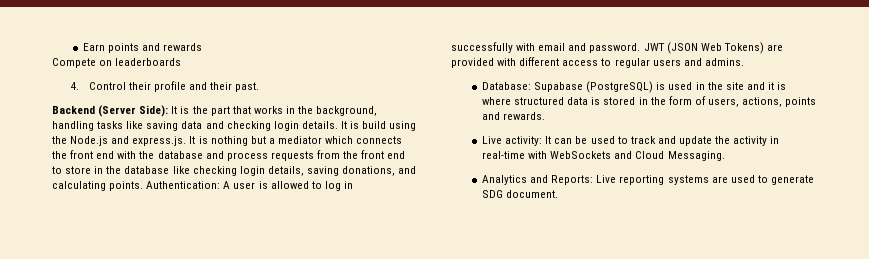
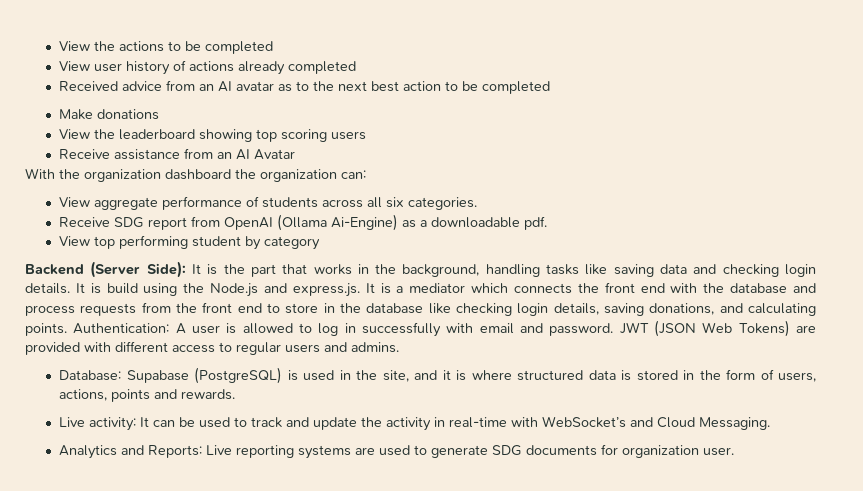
[83,43,203,53] [52,58,182,68] [70,81,260,92] Earn points and rewards // Compete on leaderboards // 4. Control their profile and their past. -> [59,41,274,54] [59,60,357,75] [59,80,551,94] [59,109,160,120] [59,129,367,142] [59,148,296,160] [25,168,366,182] [59,196,478,210] [59,214,548,231] [59,235,321,250] View the actions to be completed // View user history of actions already completed // Received advice from an AI avatar as to the next best action to be completed // Make donations // View the leaderboard showing top scoring users // Receive assistance from an AI Avatar // With the organization dashboard the organization can: // View aggregate performance of students across all six categories. // Receive SDG report from OpenAI (Ollama Ai-Engine) as a downloadable pdf. // View top performing student by category
[210,136,266,146] nothing but -> (391, 288) none
[725,82,744,90] site -> [382,370,409,382] site,
[550,151,612,159] WebSockets -> [542,416,627,428] WebSocket’s
[506,190,559,198] document. -> [526,444,735,458] documents for organization user.

